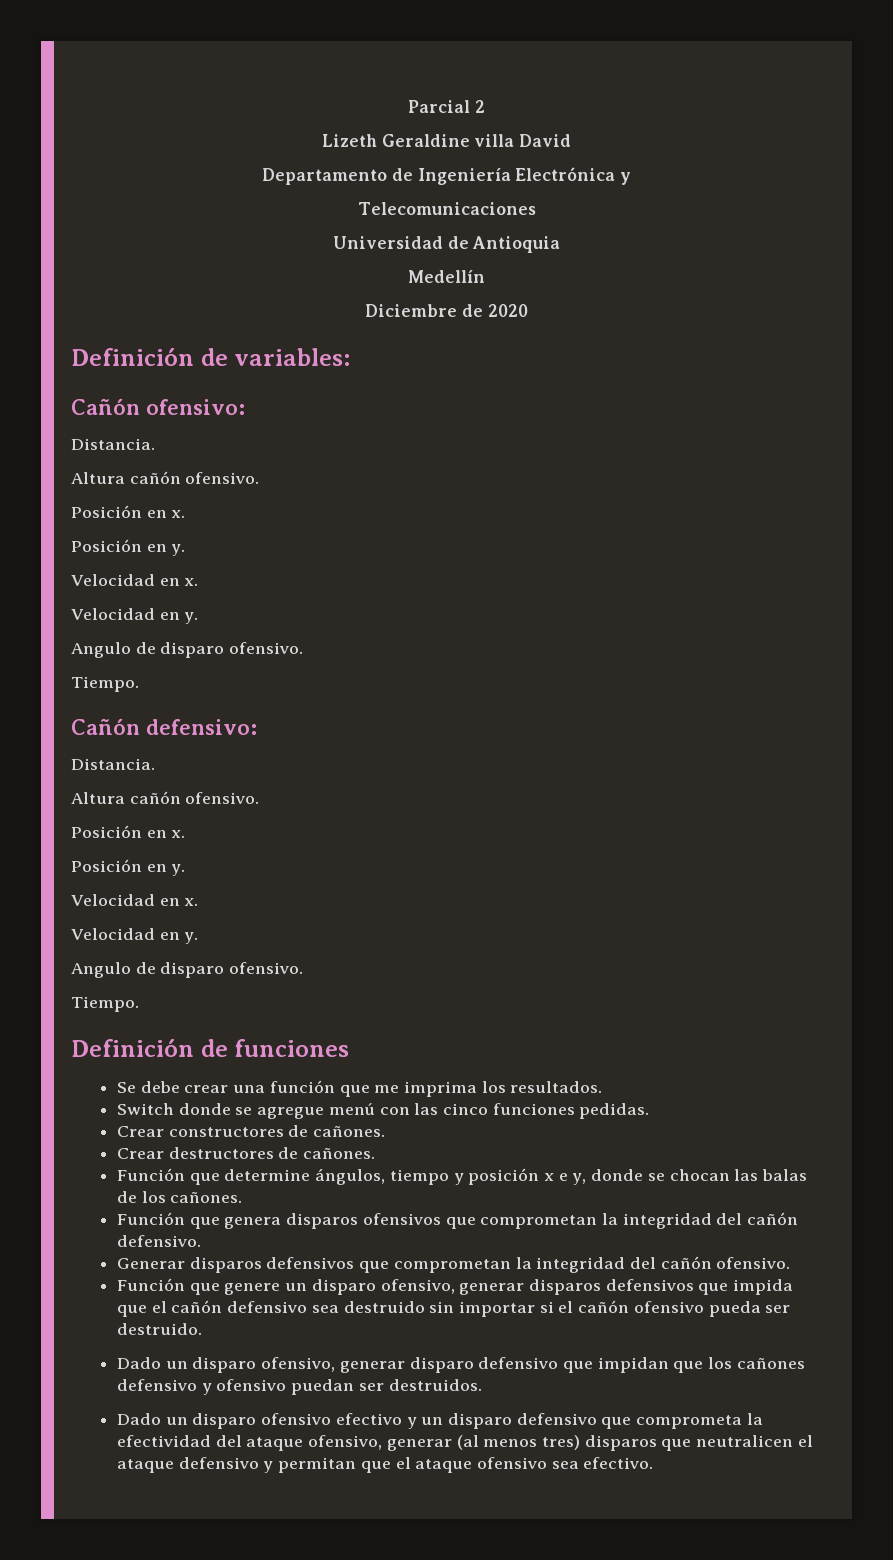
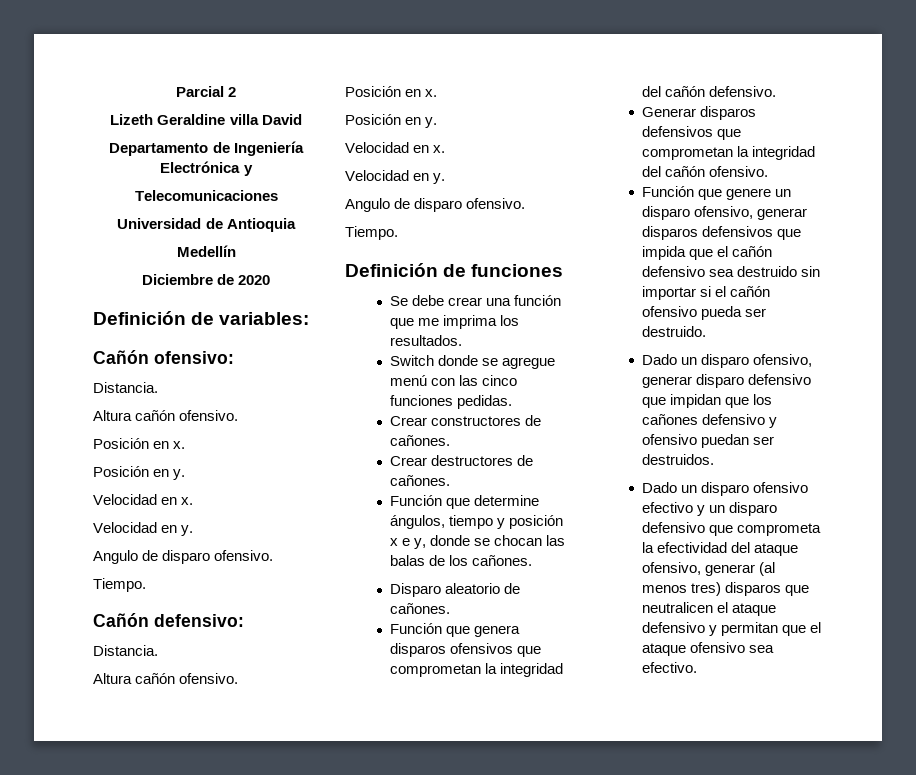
(243, 1197) none -> [390,583,521,597] [390,603,451,614] // Disparo aleatorio de cañones.

